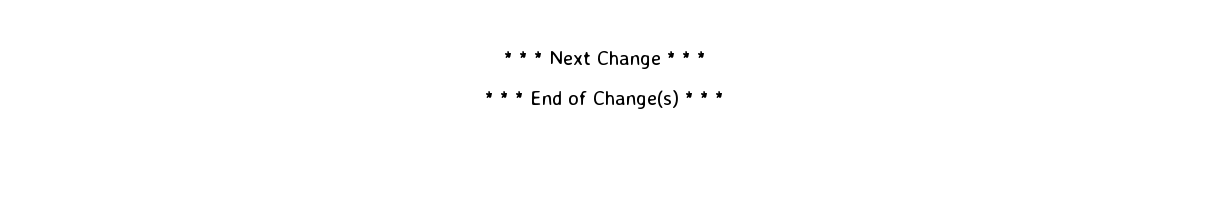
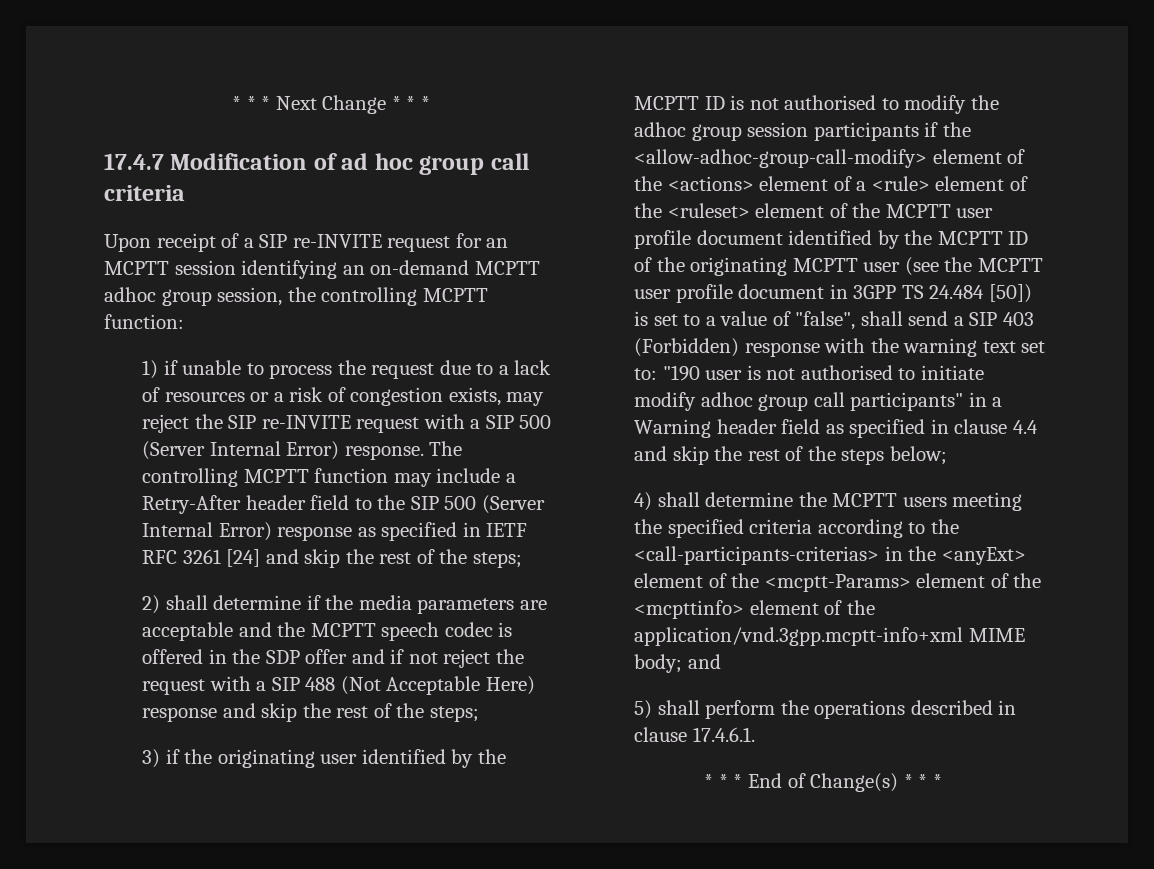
(706, 58) none -> [104,153,529,175] [104,185,185,201] [104,233,509,252] [104,260,540,279] [104,287,488,306] [104,314,184,329] [141,360,552,379] [141,387,545,406] [141,414,552,433] [141,441,463,460] [141,468,516,487] [141,495,545,514] [141,522,528,541] [141,549,522,568] [141,595,547,614] [141,622,513,641] [141,649,524,668] [141,676,535,695] [141,703,479,722] [141,749,506,768] [633,95,999,114] [633,122,971,141] [633,149,1026,168] [633,176,1028,191] [633,203,994,218] [633,230,1029,249] [633,257,1043,276] [633,284,1032,303] [633,311,1034,330] [633,338,1046,357] [633,365,984,381] [633,392,1003,411] [633,419,1038,438] [633,446,947,465] [633,492,1023,511] [633,519,959,538] [633,546,1026,565] [633,573,1042,592] [633,600,875,619] [633,627,1025,646] [633,654,721,673] [633,700,1017,719] [633,727,755,742] // 17.4.7 Modification of ad hoc group call criteria // Upon receipt of a SIP re-INVITE request for an MCPTT session identifying an on-demand MCPTT adhoc group session, the controlling MCPTT function: // 1) if unable to process the request due to a lack of resources or a risk of congestion exists, may reject the SIP re-INVITE request with a SIP 500 (Server Internal Error) response. The controlling MCPTT function may include a Retry-After header field to the SIP 500 (Server Internal Error) response as specified in IETF RFC 3261 [24] and skip the rest of the steps; // 2) shall determine if the media parameters are acceptable and the MCPTT speech codec is offered in the SDP offer and if not reject the request with a SIP 488 (Not Acceptable Here) response and skip the rest of the steps; // 3) if the originating user identified by the MCPTT ID is not authorised to modify the adhoc group session participants if the <allow-adhoc-group-call-modify> element of the <actions> element of a <rule> element of the <ruleset> element of the MCPTT user profile document identified by the MCPTT ID of the originating MCPTT user (see the MCPTT user profile document in 3GPP TS 24.484 [50]) is set to a value of "false", shall send a SIP 403 (Forbidden) response with the warning text set to: "190 user is not authorised to initiate modify adhoc group call participants" in a Warning header field as specified in clause 4.4 and skip the rest of the steps below; // 4) shall determine the MCPTT users meeting the specified criteria according to the <call-participants-criterias> in the <anyExt> element of the <mcptt-Params> element of the <mcpttinfo> element of the application/vnd.3gpp.mcptt-info+xml MIME body; and // 5) shall perform the operations described in clause 17.4.6.1.

